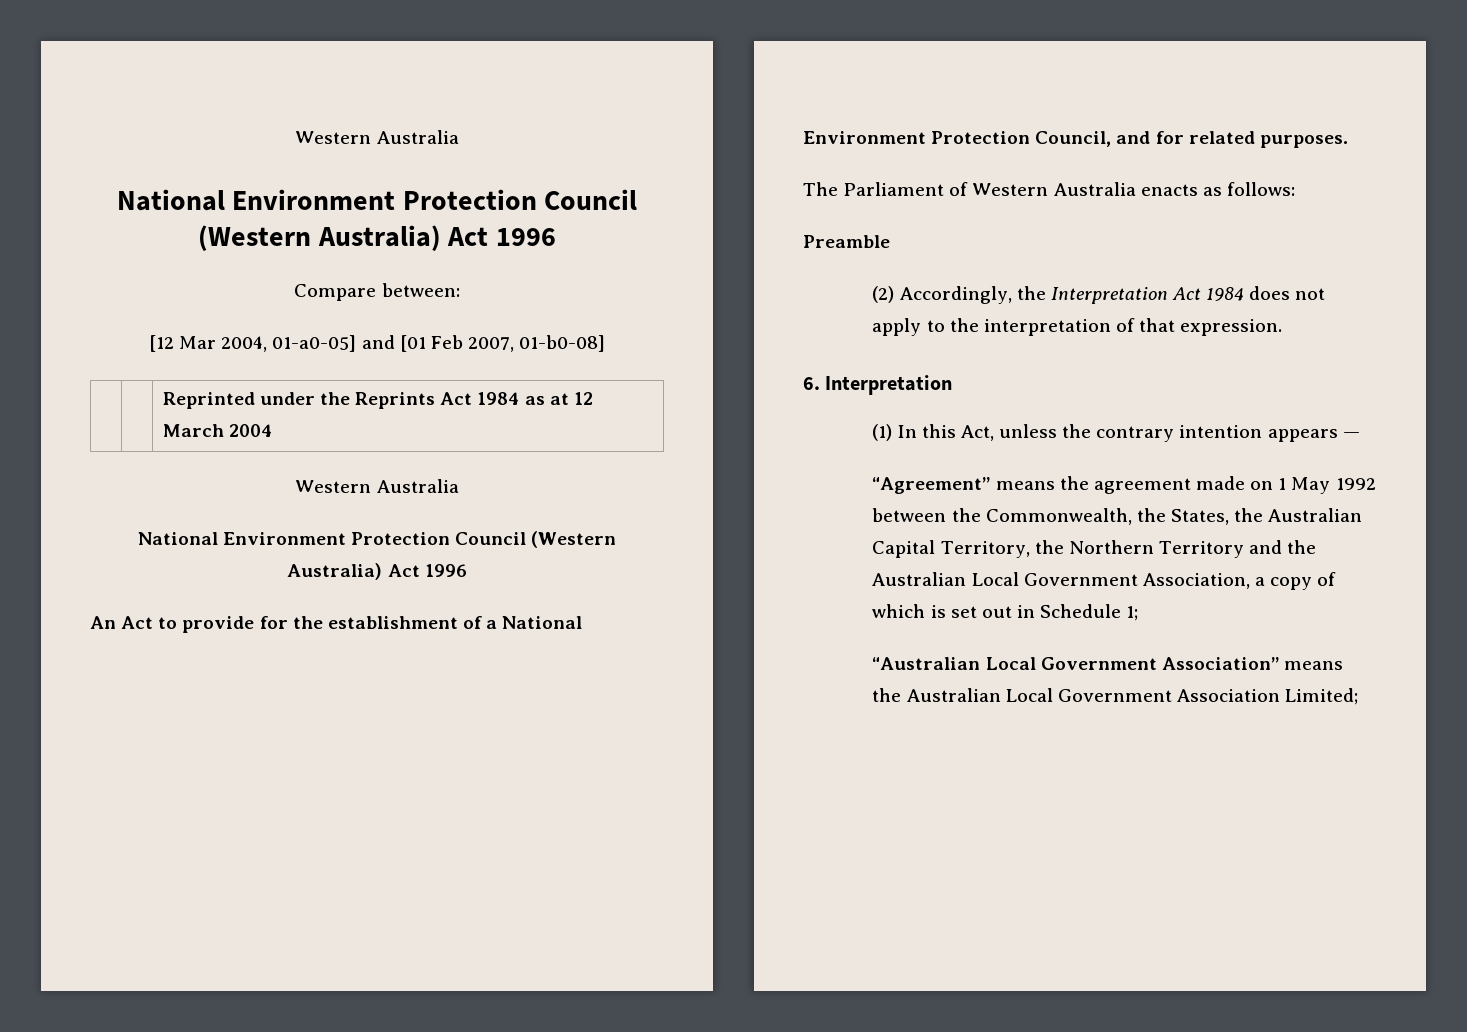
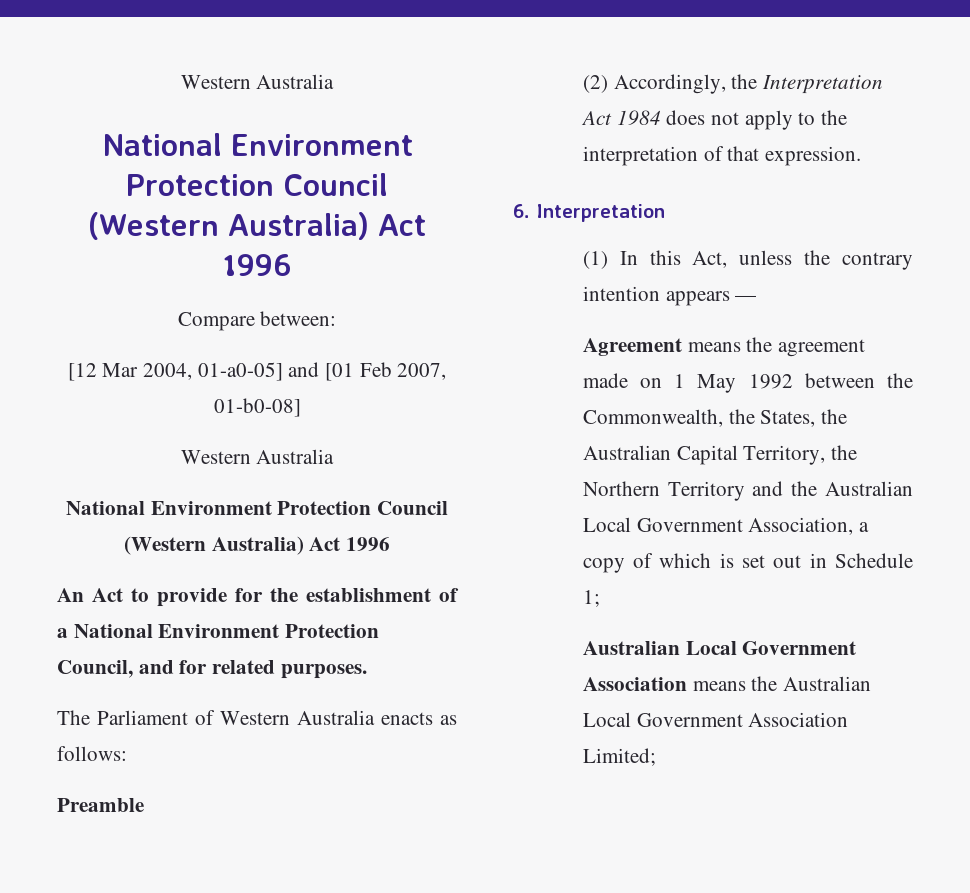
[162,392,593,409] [162,424,272,437] // | | Reprinted under the Reprints Act 1984 as at 12 March 2004 -> (301, 407) none
[872,477,991,494] “Agreement” -> [582,338,682,356] Agreement
[872,657,1279,670] “Australian Local Government Association” -> [582,641,857,655] [582,677,687,691] Australian Local Government Association

